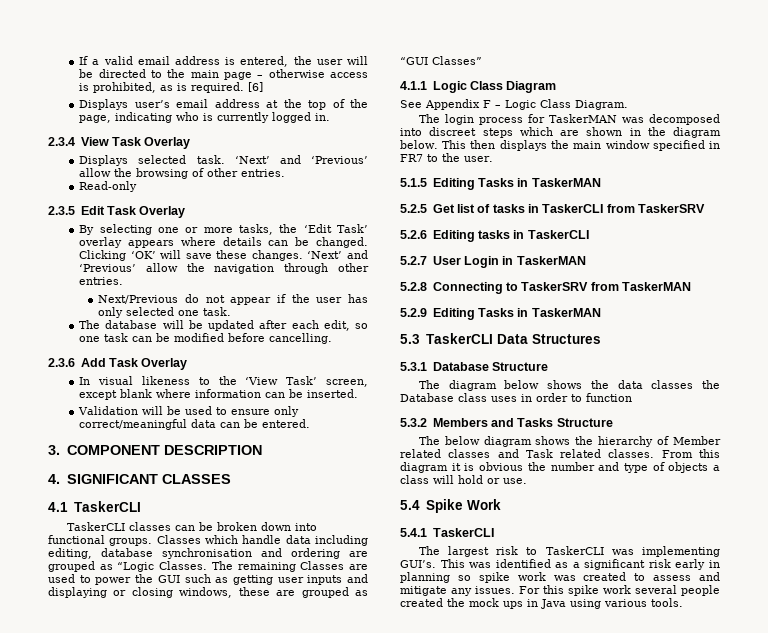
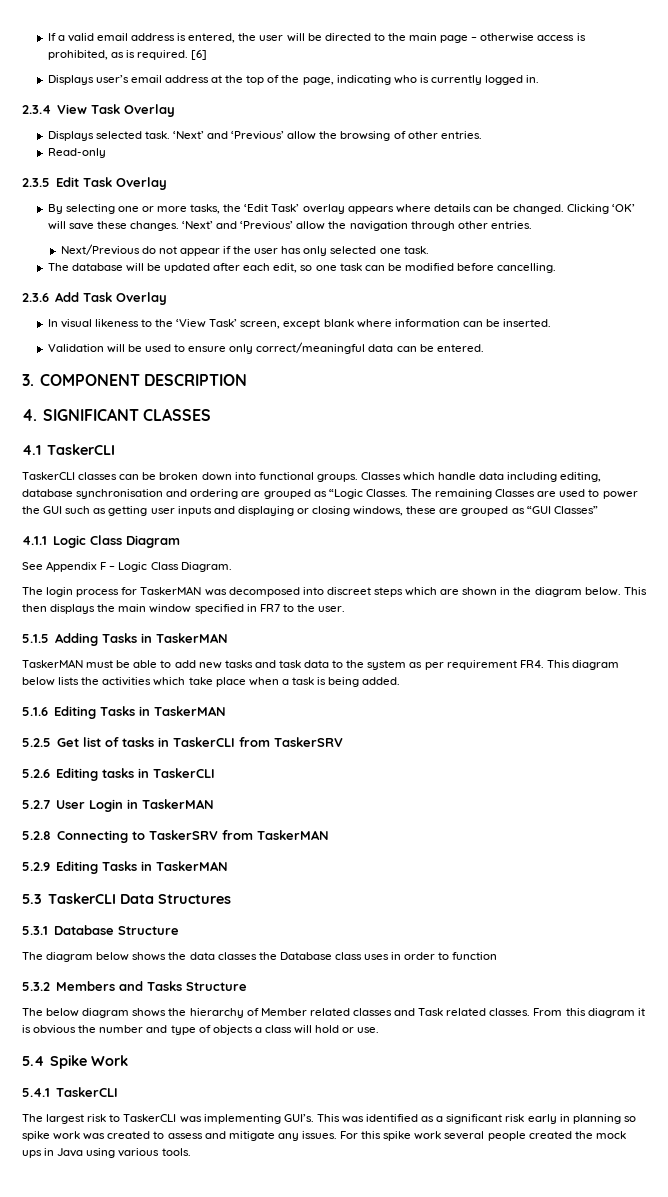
(427, 182) none -> [54,633,228,646] [22,659,619,670] [22,677,401,687] [22,707,48,716] Adding Tasks in TaskerMAN // TaskerMAN must be able to add new tasks and task data to the system as per requirement FR4. This diagram below lists the activities which take place when a task is being added. // 5.1.6

